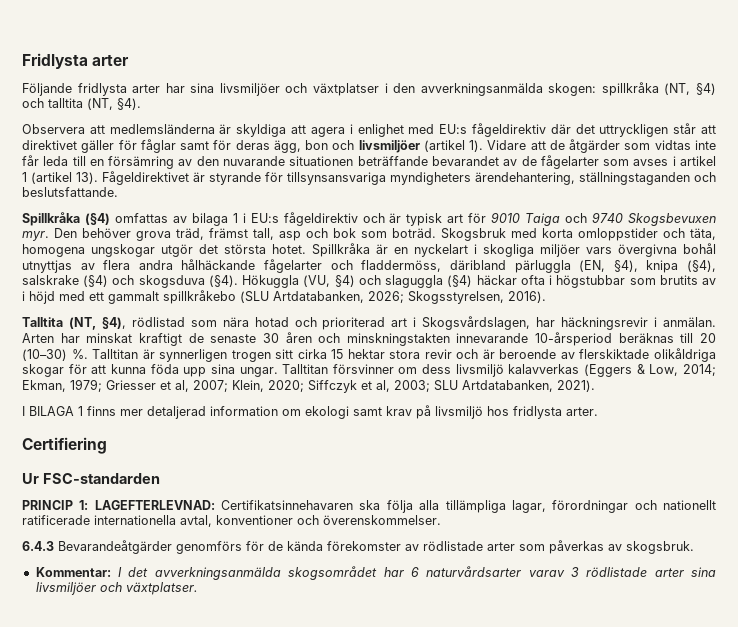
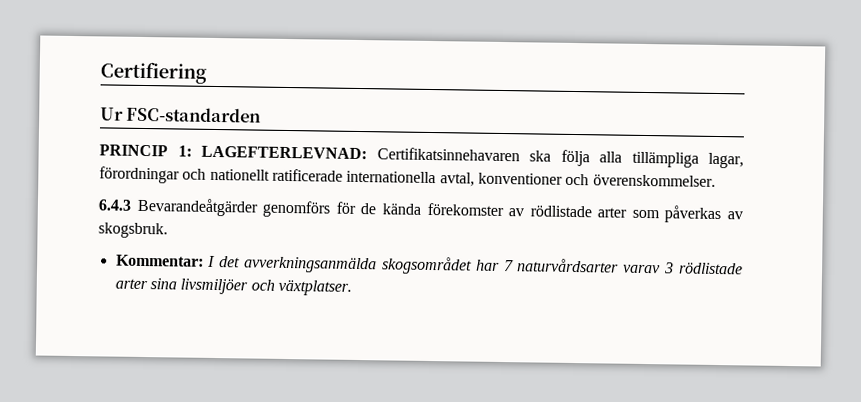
[22,53,130,69] [22,82,716,96] [22,98,141,110] [22,123,716,137] [22,139,716,153] [22,155,716,169] [22,171,716,185] [22,187,118,197] [22,212,717,226] [22,228,716,241] [22,243,716,257] [22,259,717,273] [22,275,717,288] [22,290,546,304] [22,316,716,330] [22,332,716,346] [22,348,716,362] [22,364,716,377] [22,379,595,393] [22,405,598,419] Fridlysta arter // Följande fridlysta arter har sina livsmiljöer och växtplatser i den avverkningsanmälda skogen: spillkråka (NT, §4) och talltita (NT, §4). // Observera att medlemsländerna är skyldiga att agera i enlighet med EU:s fågeldirektiv där det uttryckligen står att direktivet gäller för fåglar samt för deras ägg, bon och livsmiljöer (artikel 1). Vidare att de åtgärder som vidtas inte får leda till en försämring av den nuvarande situationen beträffande bevarandet av de fågelarter som avses i artikel 1 (artikel 13). Fågeldirektivet är styrande för tillsynsansvariga myndigheters ärendehantering, ställningstaganden och beslutsfattande. // Spillkråka (§4) omfattas av bilaga 1 i EU:s fågeldirektiv och är typisk art för 9010 Taiga och 9740 Skogsbevuxen myr. Den behöver grova träd, främst tall, asp och bok som boträd. Skogsbruk med korta omloppstider och täta, homogena ungskogar utgör det största hotet. Spillkråka är en nyckelart i skogliga miljöer vars övergivna bohål utnyttjas av flera andra hålhäckande fågelarter och fladdermöss, däribland pärluggla (EN, §4), knipa (§4), salskrake (§4) och skogsduva (§4). Hökuggla (VU, §4) och slaguggla (§4) häckar ofta i högstubbar som brutits av i höjd med ett gammalt spillkråkebo (SLU Artdatabanken, 2026; Skogsstyrelsen, 2016). // Talltita (NT, §4), rödlistad som nära hotad och prioriterad art i Skogsvårdslagen, har häckningsrevir i anmälan. Arten har minskat kraftigt de senaste 30 åren och minskningstakten innevarande 10-årsperiod beräknas till 20 (10–30) %. Talltitan är synnerligen trogen sitt cirka 15 hektar stora revir och är beroende av flerskiktade olikåldriga skogar för att kunna föda upp sina ungar. Talltitan försvinner om dess livsmiljö kalavverkas (Eggers & Low, 2014; Ekman, 1979; Griesser et al, 2007; Klein, 2020; Siffczyk et al, 2003; SLU Artdatabanken, 2021). // I BILAGA 1 finns mer detaljerad information om ekologi samt krav på livsmiljö hos fridlysta arter. // -> (100, 72) none
[410,567,419,577] 6 -> [503,260,514,272] 7

